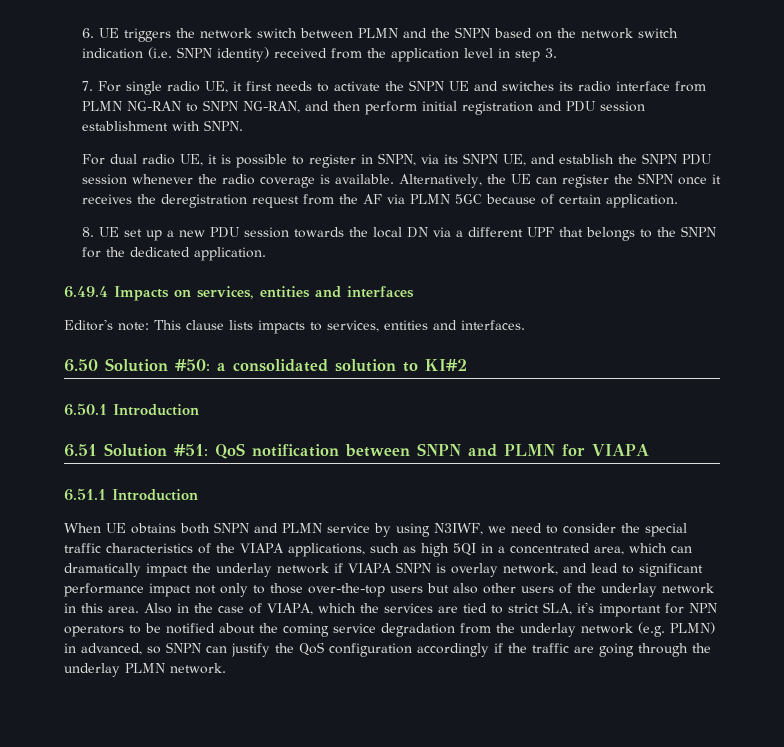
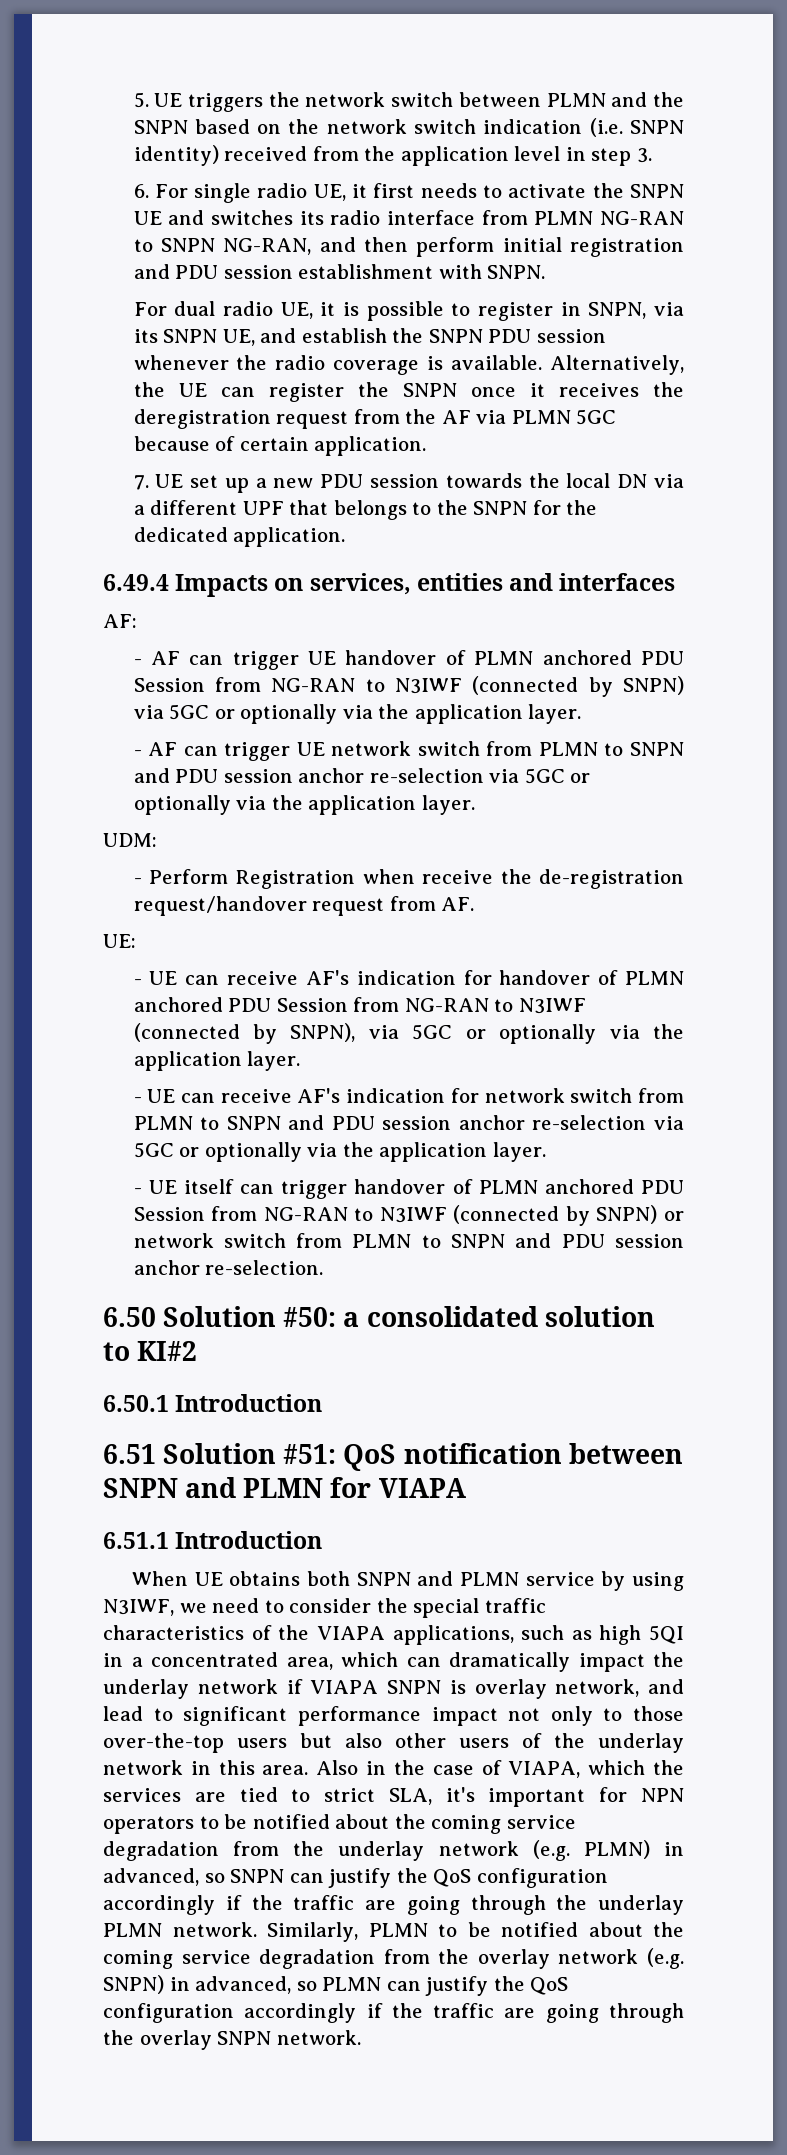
[81,28,94,38] 6. -> [133,92,149,108] 5.
[81,81,93,91] 7. -> [133,184,149,198] 6.
[81,227,94,237] 8. -> [133,475,149,490] 7.
[64,319,525,334] Editor's note: This clause lists impacts to services, entities and interfaces. -> [103,614,137,628] [133,650,685,670] [133,676,684,697] [133,704,582,724] [133,741,684,761] [133,768,591,784] [133,795,475,815] [103,833,157,847] [133,869,684,889] [133,896,475,916] [103,934,136,948] [133,970,685,985] [133,997,586,1014] [133,1023,684,1044] [133,1051,301,1071] [133,1088,685,1103] [133,1115,684,1130] [133,1142,546,1162] [133,1179,684,1199] [133,1205,684,1226] [133,1233,684,1248] [133,1260,324,1275] AF: // - AF can trigger UE handover of PLMN anchored PDU Session from NG-RAN to N3IWF (connected by SNPN) via 5GC or optionally via the application layer. // - AF can trigger UE network switch from PLMN to SNPN and PDU session anchor re-selection via 5GC or optionally via the application layer. // UDM: // - Perform Registration when receive the de-registration request/handover request from AF. // UE: // - UE can receive AF's indication for handover of PLMN anchored PDU Session from NG-RAN to N3IWF (connected by SNPN), via 5GC or optionally via the application layer. // - UE can receive AF's indication for network switch from PLMN to SNPN and PDU session anchor re-selection via 5GC or optionally via the application layer. // - UE itself can trigger handover of PLMN anchored PDU Session from NG-RAN to N3IWF (connected by SNPN) or network switch from PLMN to SNPN and PDU session anchor re-selection.
(226, 668) none -> [267,1922,684,1942] [103,1948,684,1969] [103,1975,569,1996] [103,2003,684,2023] [103,2030,361,2050] Similarly, PLMN to be notified about the coming service degradation from the overlay network (e.g. SNPN) in advanced, so PLMN can justify the QoS configuration accordingly if the traffic are going through the overlay SNPN network.

